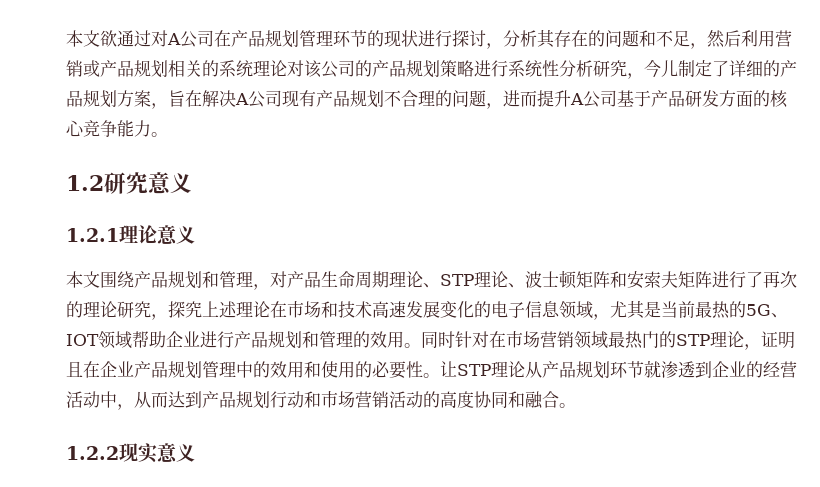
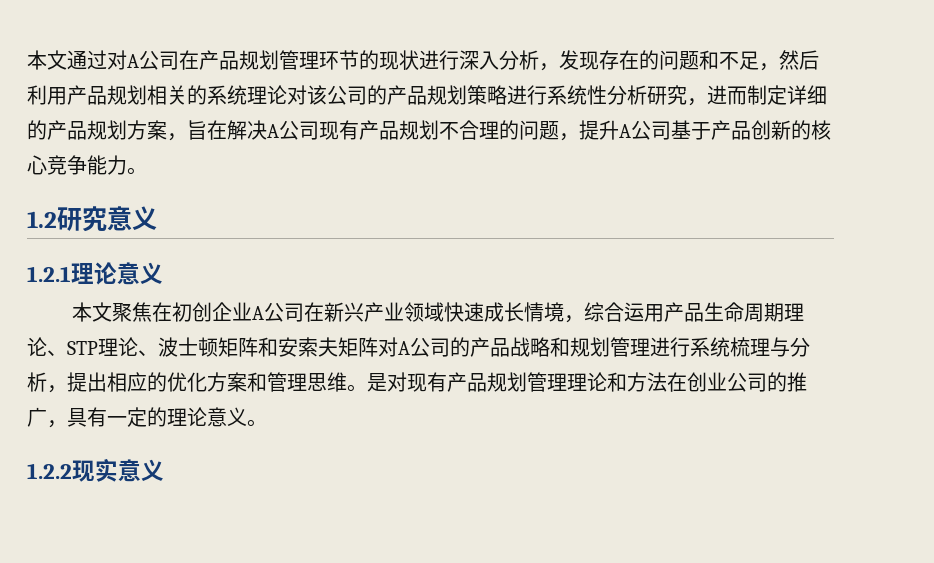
[66,30,117,47] 本文欲 -> [27,50,67,70] 本文
[452,29,555,49] 探讨，分析其 -> [459,50,599,71] 深入分析，发现
[775,30,792,47] [66,60,100,77] 营销或 -> (67, 96) none
[644,59,729,78] 今儿制定了 -> [707,85,787,105] 进而制定
[503,90,537,107] 进而 -> (579, 137) none
[685,90,753,107] 研发方面 -> [751,120,791,140] 创新
[100,271,287,290] 围绕产品规划和管理，对 -> [112,302,665,323] 聚焦在初创企业A公司在新兴产业领域快速成长情境，综合运用
[712,271,797,288] [66,300,788,320] [66,331,795,350] [66,360,797,379] [66,391,559,410] 进行了再次的理论研究，探究上述理论在市场和技术高速发展变化的电子信息领域，尤其是当前最热的5G、IOT领域帮助企业进行产品规划和管理的效用。同时针对在市场营销领域最热门的STP理论，证明且在企业产品规划管理中的效用和使用的必要性。让STP理论从产品规划环节就渗透到企业的经营活动中，从而达到产品规划行动和市场营销活动的高度协同和融合 -> [378,337,810,357] [27,372,807,393] [27,407,247,428] 对A公司的产品战略和规划管理进行系统梳理与分析，提出相应的优化方案和管理思维。是对现有产品规划管理理论和方法在创业公司的推广，具有一定的理论意义

